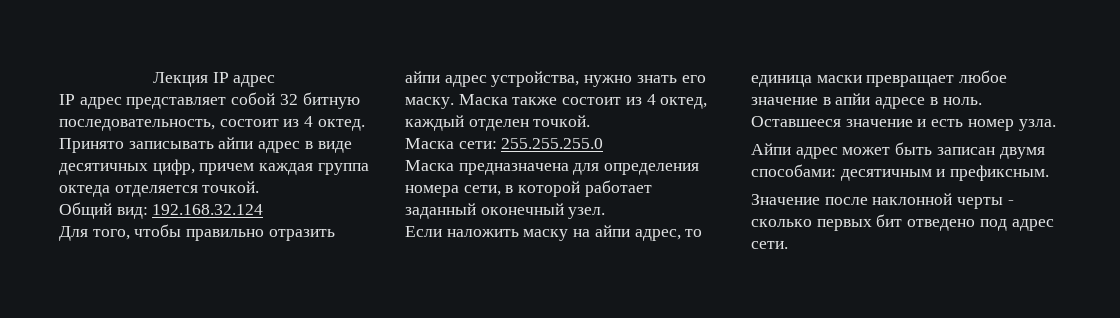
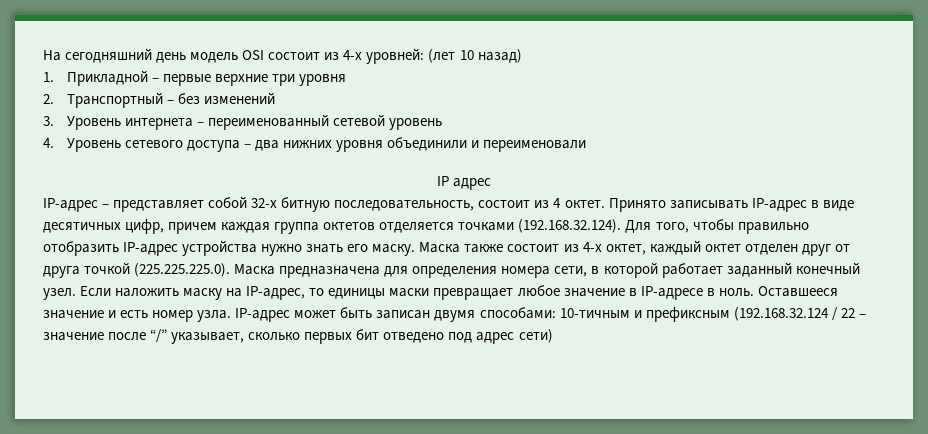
[152,72,208,87] Лекция -> [43,48,522,64] [43,70,347,86] [43,92,276,108] [43,114,443,130] [43,137,587,152] На сегодняшний день модель OSI состоит из 4-х уровней: (лет 10 назад) // 1. Прикладной – первые верхние три уровня // 2. Транспортный – без изменений // 3. Уровень интернета – переименованный сетевой уровень // 4. Уровень сетевого доступа – два нижних уровня объединили и переименовали //
[59,94,122,109] IP адрес -> [43,198,110,212] IP-адрес –
[279,94,298,105] 32 -> [251,198,278,208] 32-х
[317,119,365,131] октед. -> [564,200,605,208] октет.
[218,137,301,153] айпи адрес -> [751,198,807,212] IP-адрес
[59,181,260,197] [59,202,264,219] [59,224,335,241] [405,71,580,87] октеда отделяется точкой. // Общий вид: 192.168.32.124 // Для того, чтобы правильно отразить айпи адрес устройства, -> [323,219,809,234] [43,240,258,256] октетов отделяется точками (192.168.32.124). Для того, чтобы правильно отобразить IP-адрес устройства
[646,94,708,109] [405,115,591,131] [405,138,604,149] 4 октед, каждый отделен точкой. // Маска сети: 255.255.255.0 // -> [582,240,850,256] [43,262,231,278] 4-х октет, каждый октет отделен друг от друга точкой (225.225.225.0).
[480,203,564,215] оконечный -> [795,262,860,274] конечный
(606, 213) // -> (76, 294) none
[594,225,703,241] [751,75,812,87] айпи адрес, то единица -> [246,286,386,300] IP-адрес, то единицы
[835,93,926,109] апйи адресе -> [640,286,703,300] IP-адресе
[751,143,838,159] // Айпи адрес -> [235,308,291,322] IP-адрес
[840,165,1050,181] [751,193,1014,209] десятичным и префиксным. // Значение после наклонной черты - -> [559,307,866,322] [43,329,245,344] 10-тичным и префиксным (192.168.32.124 / 22 – значение после “/” указывает,
[751,241,788,249] сети. -> [518,329,553,343] сети)

